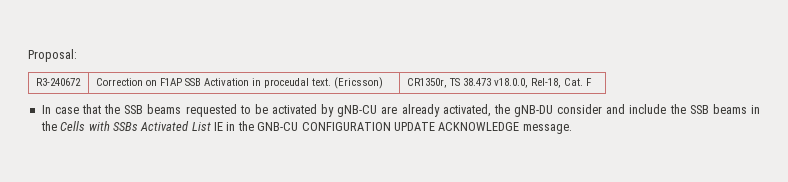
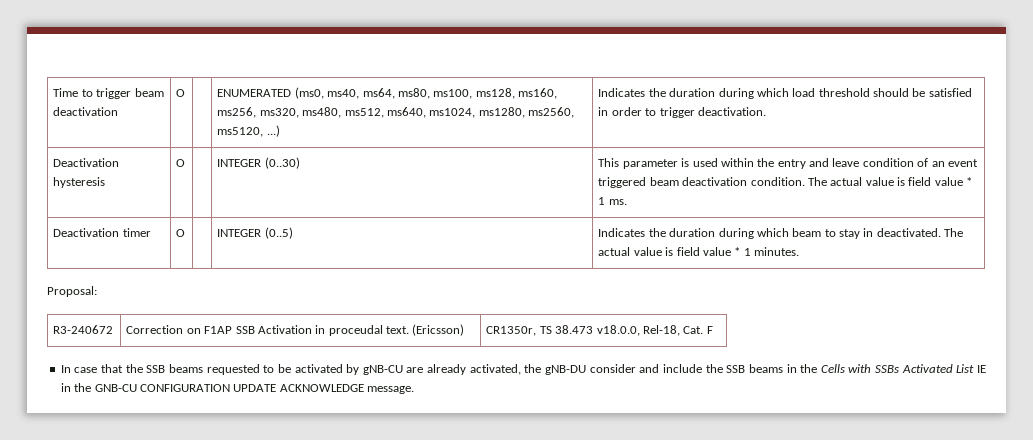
(28, 55) none -> [53,88,164,99] [53,107,119,116] [176,89,186,97] [217,87,558,99] [217,107,575,118] [217,125,280,137] [598,88,972,99] [598,107,766,118] [53,158,120,167] [53,177,106,188] [176,159,186,167] [217,157,300,169] [598,158,978,169] [598,177,973,188] [598,197,627,205] [53,228,151,237] [176,229,186,237] [217,227,293,239] [598,228,964,239] [598,247,800,256] Time to trigger beam deactivation | O | | ENUMERATED (ms0, ms40, ms64, ms80, ms100, ms128, ms160, ms256, ms320, ms480, ms512, ms640, ms1024, ms1280, ms2560, ms5120, ...) | Indicates the duration during which load threshold should be satisfied in order to trigger deactivation. // Deactivation hysteresis | O | | INTEGER (0..30) | This parameter is used within the entry and leave condition of an event triggered beam deactivation condition. The actual value is field value * 1 ms. // Deactivation timer | O | | INTEGER (0..5) | Indicates the duration during which beam to stay in deactivated. The actual value is field value * 1 minutes. //

